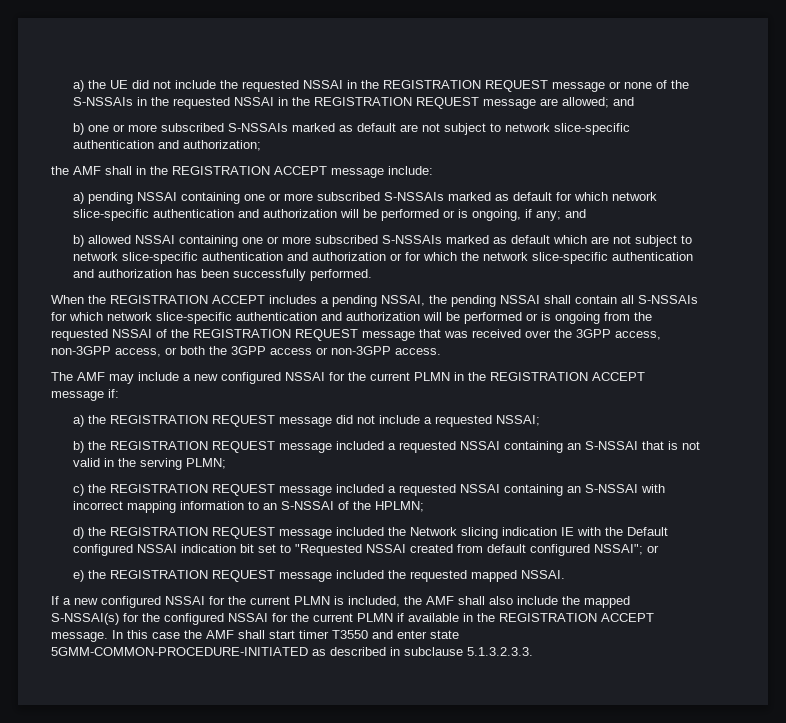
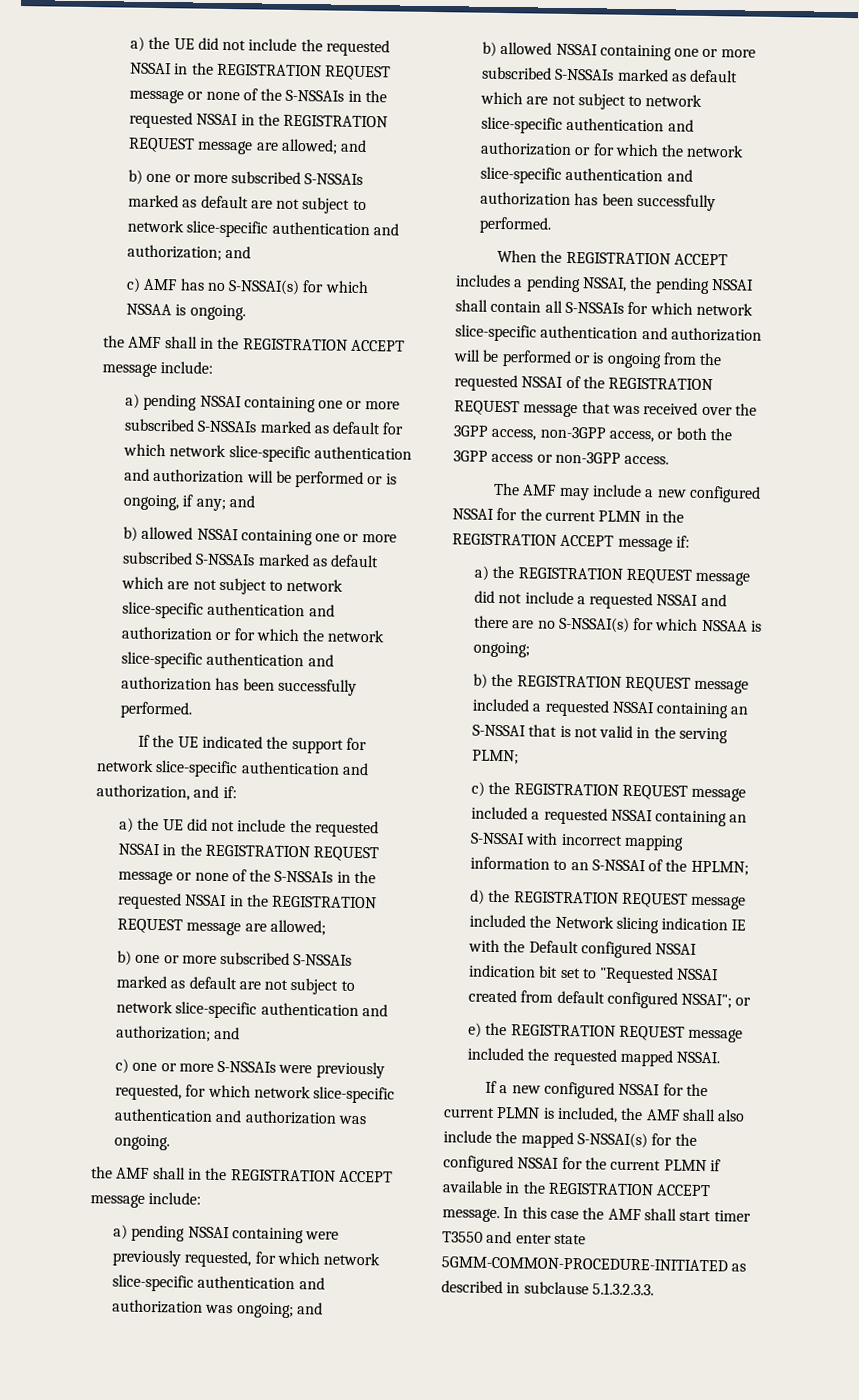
(261, 145) none -> [225,245,252,259] [125,277,369,296] [125,303,246,321] and // c) AMF has no S-NSSAI(s) for which NSSAA is ongoing.
(372, 275) none -> [138,734,368,754] [96,759,369,778] [96,784,237,801] [118,817,380,838] [117,843,380,862] [117,869,377,885] [116,892,378,910] [116,918,326,936] [116,950,353,966] [115,975,355,995] [115,1000,388,1019] [115,1025,241,1042] [114,1058,385,1079] [114,1083,396,1104] [113,1108,366,1125] [113,1134,170,1151] [91,1166,393,1183] [90,1191,202,1208] [112,1224,340,1244] [111,1249,381,1268] [111,1274,325,1292] [111,1299,323,1319] [481,41,756,61] [481,66,739,83] [479,91,703,110] [480,116,694,134] [479,141,745,158] [479,166,693,184] [479,191,716,212] [478,216,551,234] // If the UE indicated the support for network slice-specific authentication and authorization, and if: // a) the UE did not include the requested NSSAI in the REGISTRATION REQUEST message or none of the S-NSSAIs in the requested NSSAI in the REGISTRATION REQUEST message are allowed; // b) one or more subscribed S-NSSAIs marked as default are not subject to network slice-specific authentication and authorization; and // c) one or more S-NSSAIs were previously requested, for which network slice-specific authentication and authorization was ongoing. // the AMF shall in the REGISTRATION ACCEPT message include: // a) pending NSSAI containing were previously requested, for which network slice-specific authentication and authorization was ongoing; and // b) allowed NSSAI containing one or more subscribed S-NSSAIs marked as default which are not subject to network slice-specific authentication and authorization or for which the network slice-specific authentication and authorization has been successfully performed.
[495,415,540,426] NSSAI; -> [656,593,727,607] [473,615,763,633] [472,641,530,658] NSSAI and there are no S-NSSAI(s) for which NSSAA is ongoing;

